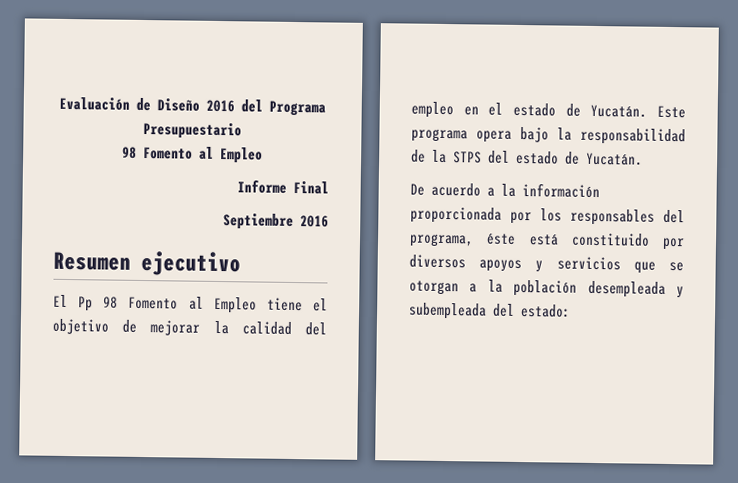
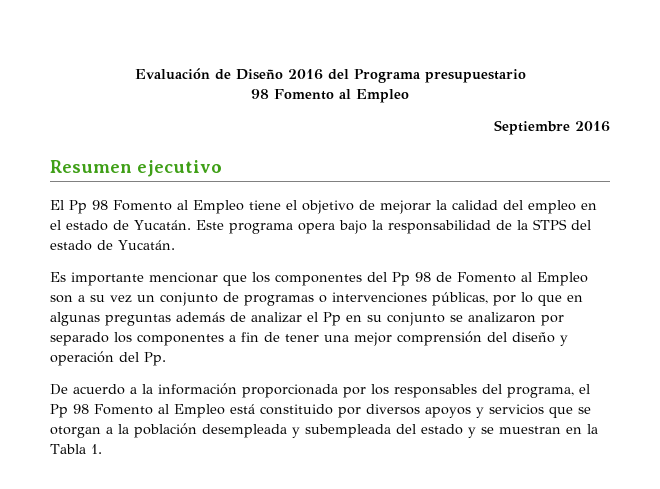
[143,121,242,140] [122,146,263,164] [237,179,329,195] Presupuestario // 98 Fomento al Empleo // Informe Final -> [424,69,526,83] [251,89,409,103] presupuestario // 98 Fomento al Empleo
(643, 159) none -> [50,272,588,286] [50,292,583,306] [50,312,564,326] [50,331,568,346] [50,351,166,366] // Es importante mencionar que los componentes del Pp 98 de Fomento al Empleo son a su vez un conjunto de programas o intervenciones públicas, por lo que en algunas preguntas además de analizar el Pp en su conjunto se analizaron por separado los componentes a fin de tener una mejor comprensión del diseño y operación del Pp.
[486,233,517,245] éste -> [579,384,590,394] [50,404,225,418] el Pp 98 Fomento al Empleo
[521,304,571,318] estado: -> [421,424,598,438] [50,444,102,454] estado y se muestran en la Tabla 1.

